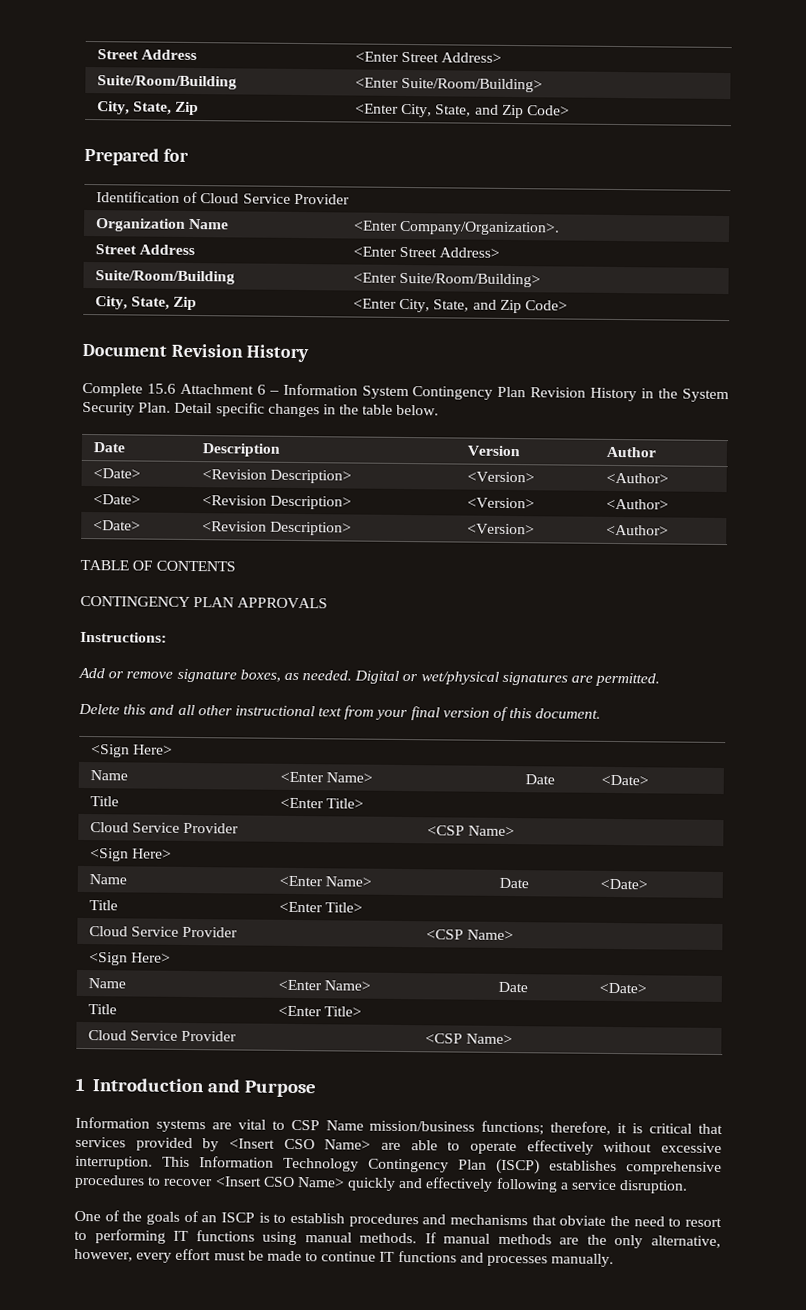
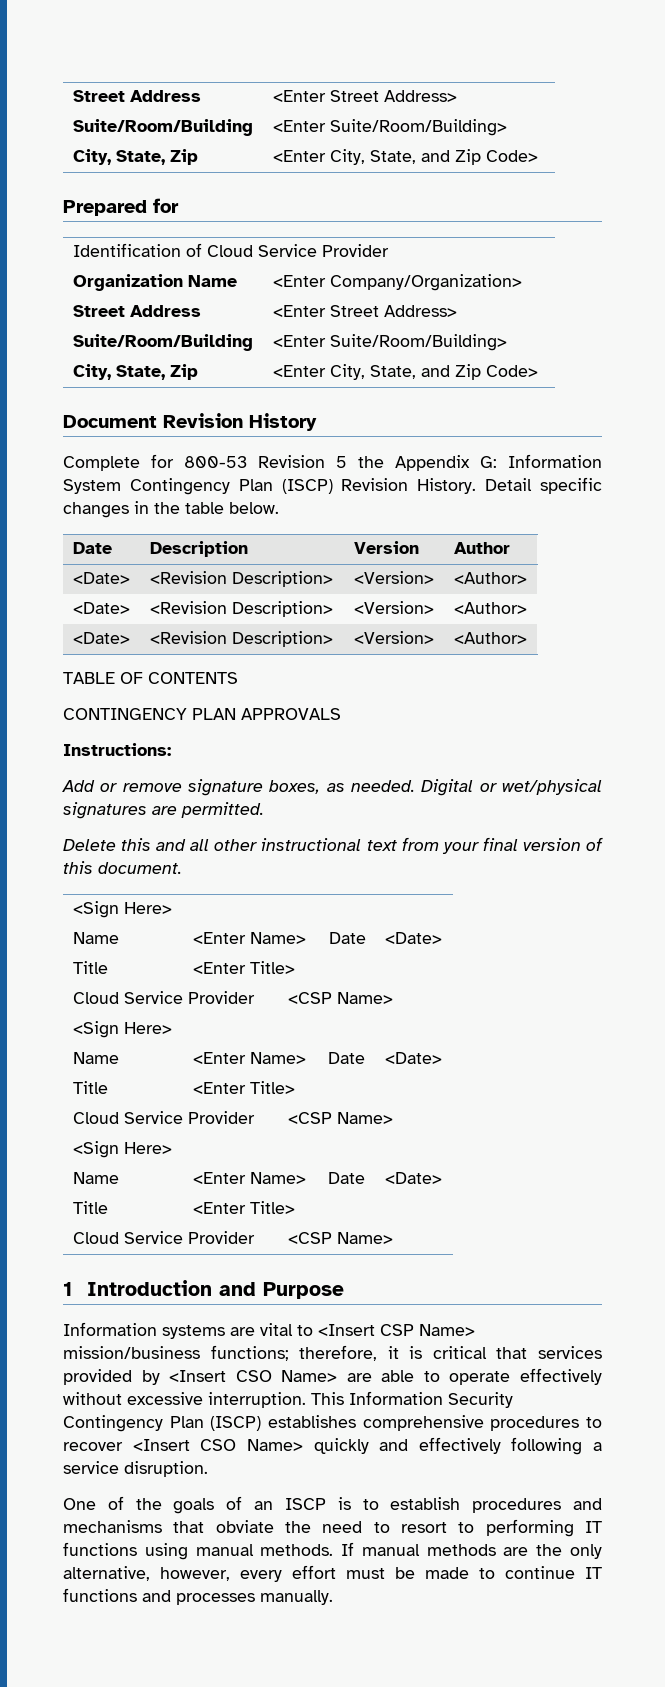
[399,220,561,236] Company/Organization>. -> [329,274,522,291] Company/Organization>
[146,383,729,403] [82,401,172,416] 15.6 Attachment 6 – Information System Contingency Plan Revision History in the System Security Plan. -> [151,454,602,471] [63,478,477,495] for 800-53 Revision 5 the Appendix G: Information System Contingency Plan (ISCP) Revision History.
[290,1119,364,1131] CSP Name -> [318,1324,475,1336] <Insert CSP Name>
[283,1157,359,1172] Technology -> [448,1392,513,1408] Security

